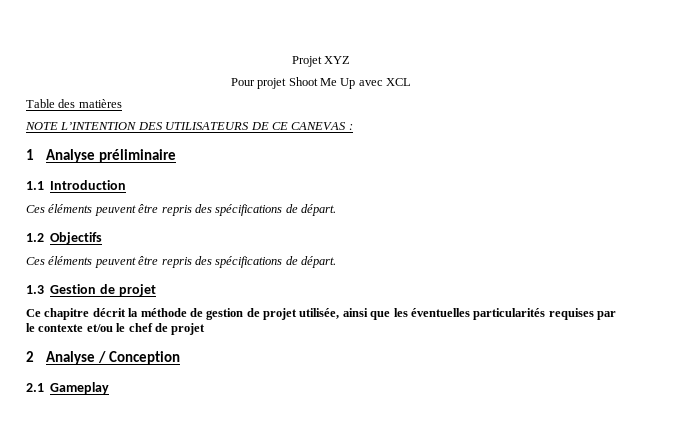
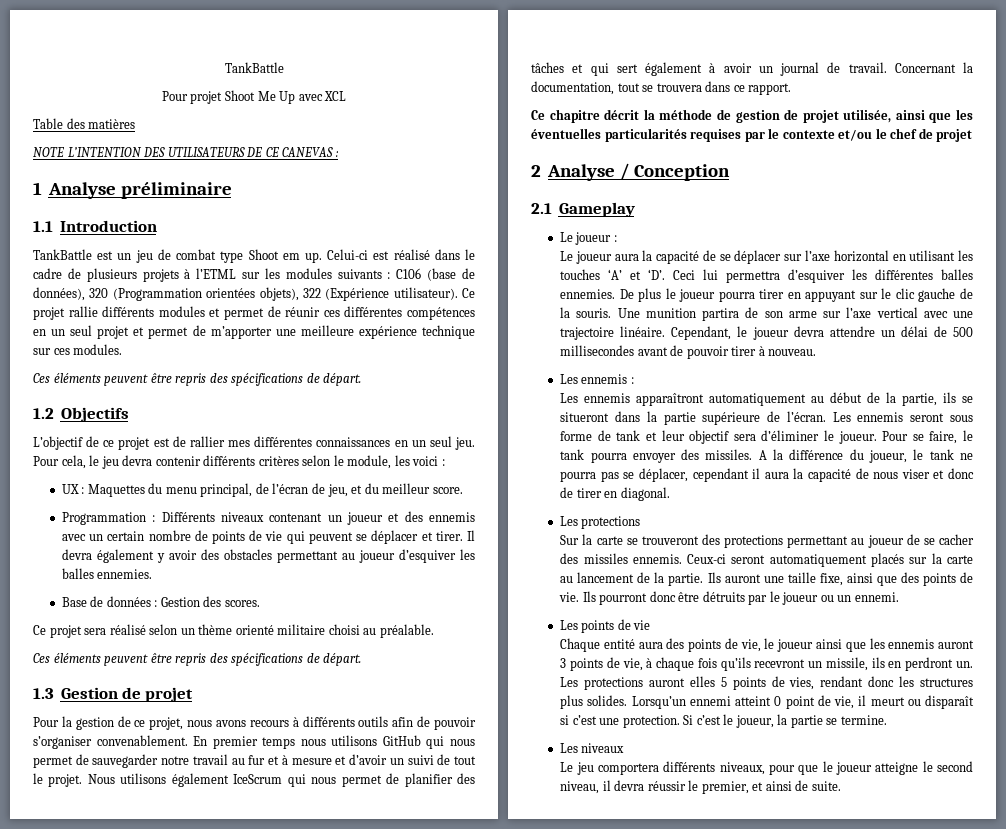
[291,56,351,67] Projet XYZ -> [224,62,284,73] TankBattle
(127, 185) none -> [33,249,476,263] [33,268,476,282] [33,287,475,301] [33,306,475,320] [33,325,475,339] [33,344,123,355] // TankBattle est un jeu de combat type Shoot em up. Celui-ci est réalisé dans le cadre de plusieurs projets à l’ETML sur les modules suivants : C106 (base de données), 320 (Programmation orientées objets), 322 (Expérience utilisateur). Ce projet rallie différents modules et permet de réunir ces différentes compétences en un seul projet et permet de m’apporter une meilleure expérience technique sur ces modules.
(103, 238) none -> [33,436,475,450] [33,455,445,469] [61,483,463,497] [61,511,475,525] [61,530,476,544] [61,549,476,563] [61,568,153,579] [61,596,260,607] [33,624,434,638] // L’objectif de ce projet est de rallier mes différentes connaissances en un seul jeu. Pour cela, le jeu devra contenir différents critères selon le module, les voici : // UX : Maquettes du menu principal, de l’écran de jeu, et du meilleur score. // Programmation : Différents niveaux contenant un joueur et des ennemis avec un certain nombre de points de vie qui peuvent se déplacer et tirer. Il devra également y avoir des obstacles permettant au joueur d’esquiver les balles ennemies. // Base de données : Gestion des scores. // Ce projet sera réalisé selon un thème orienté militaire choisi au préalable.
(156, 290) none -> [33,716,476,730] [33,735,475,749] [33,754,476,768] [33,773,475,787] [531,62,973,76] [531,81,792,95] // Pour la gestion de ce projet, nous avons recours à différents outils afin de pouvoir s’organiser convenablement. En premier temps nous utilisons GitHub qui nous permet de sauvegarder notre travail au fur et à mesure et d’avoir un suivi de tout le projet. Nous utilisons également IceScrum qui nous permet de planifier des tâches et qui sert également à avoir un journal de travail. Concernant la documentation, tout se trouvera dans ce rapport.
(110, 388) none -> [559,232,617,245] [560,250,973,264] [560,269,973,283] [560,288,973,302] [560,307,973,321] [560,326,973,340] [560,345,817,359] [559,374,634,384] [560,392,973,406] [560,411,973,425] [560,430,974,444] [560,449,973,463] [560,468,975,482] [560,487,670,501] [559,516,641,529] [560,534,975,548] [560,553,974,567] [560,572,973,586] [559,591,899,605] [559,619,651,633] [560,638,974,652] [560,657,973,671] [560,676,973,690] [560,695,974,709] [560,714,887,728] [559,743,625,753] [560,761,974,775] [560,780,841,794] // Le joueur : // Le joueur aura la capacité de se déplacer sur l’axe horizontal en utilisant les touches ‘A’ et ‘D’. Ceci lui permettra d’esquiver les différentes balles ennemies. De plus le joueur pourra tirer en appuyant sur le clic gauche de la souris. Une munition partira de son arme sur l’axe vertical avec une trajectoire linéaire. Cependant, le joueur devra attendre un délai de 500 millisecondes avant de pouvoir tirer à nouveau. // Les ennemis : // Les ennemis apparaîtront automatiquement au début de la partie, ils se situeront dans la partie supérieure de l’écran. Les ennemis seront sous forme de tank et leur objectif sera d’éliminer le joueur. Pour se faire, le tank pourra envoyer des missiles. A la différence du joueur, le tank ne pourra pas se déplacer, cependant il aura la capacité de nous viser et donc de tirer en diagonal. // Les protections // Sur la carte se trouveront des protections permettant au joueur de se cacher des missiles ennemis. Ceux-ci seront automatiquement placés sur la carte au lancement de la partie. Ils auront une taille fixe, ainsi que des points de vie. Ils pourront donc être détruits par le joueur ou un ennemi. // Les points de vie // Chaque entité aura des points de vie, le joueur ainsi que les ennemis auront 3 points de vie, à chaque fois qu’ils recevront un missile, ils en perdront un. Les protections auront elles 5 points de vies, rendant donc les structures plus solides. Lorsqu’un ennemi atteint 0 point de vie, il meurt ou disparaît si c’est une protection. Si c’est le joueur, la partie se termine. // Les niveaux // Le jeu comportera différents niveaux, pour que le joueur atteigne le second niveau, il devra réussir le premier, et ainsi de suite.

